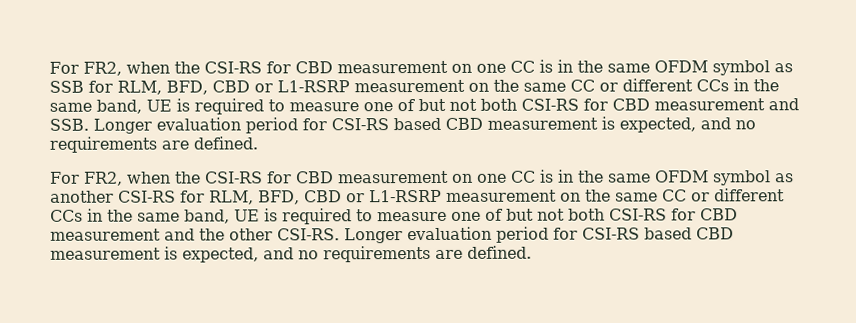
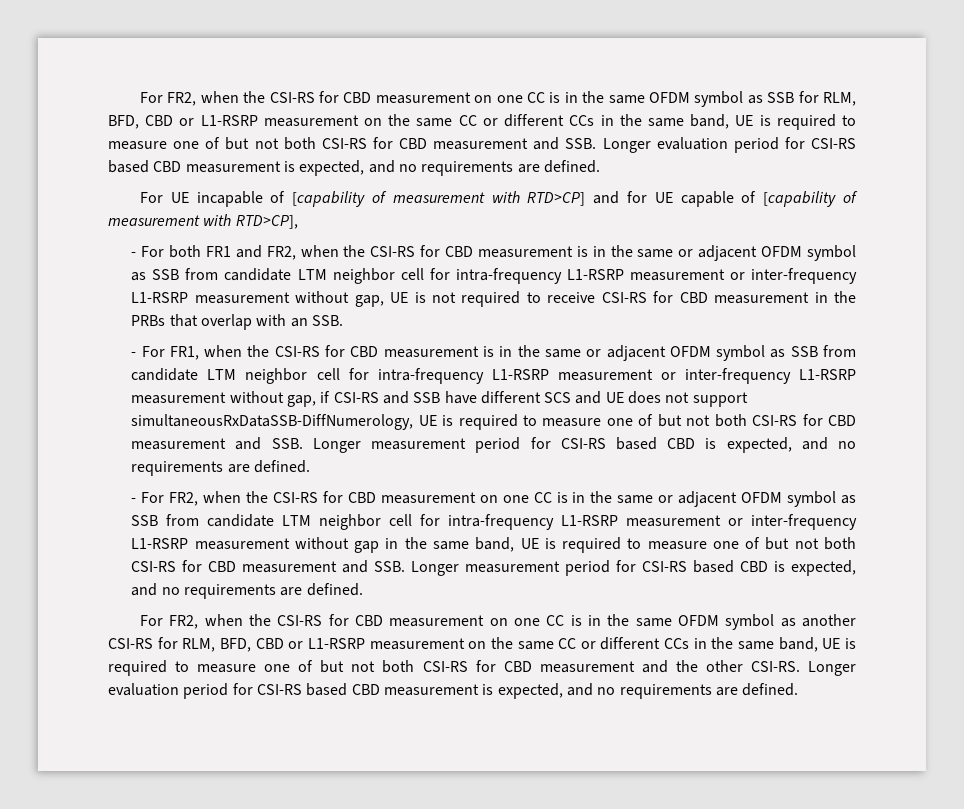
(258, 143) none -> [139,191,858,207] [108,214,298,229] [131,245,857,261] [131,268,857,284] [131,291,856,307] [131,314,343,330] [131,345,856,361] [131,368,857,384] [131,391,748,407] [131,414,856,430] [131,437,857,453] [131,460,310,476] [131,491,857,507] [131,514,857,530] [131,537,856,553] [131,560,856,576] [131,583,363,599] // For UE incapable of [capability of measurement with RTD>CP] and for UE capable of [capability of measurement with RTD>CP], // - For both FR1 and FR2, when the CSI-RS for CBD measurement is in the same or adjacent OFDM symbol as SSB from candidate LTM neighbor cell for intra-frequency L1-RSRP measurement or inter-frequency L1-RSRP measurement without gap, UE is not required to receive CSI-RS for CBD measurement in the PRBs that overlap with an SSB. // - For FR1, when the CSI-RS for CBD measurement is in the same or adjacent OFDM symbol as SSB from candidate LTM neighbor cell for intra-frequency L1-RSRP measurement or inter-frequency L1-RSRP measurement without gap, if CSI-RS and SSB have different SCS and UE does not support simultaneousRxDataSSB-DiffNumerology, UE is required to measure one of but not both CSI-RS for CBD measurement and SSB. Longer measurement period for CSI-RS based CBD is expected, and no requirements are defined. // - For FR2, when the CSI-RS for CBD measurement on one CC is in the same or adjacent OFDM symbol as SSB from candidate LTM neighbor cell for intra-frequency L1-RSRP measurement or inter-frequency L1-RSRP measurement without gap in the same band, UE is required to measure one of but not both CSI-RS for CBD measurement and SSB. Longer measurement period for CSI-RS based CBD is expected, and no requirements are defined.

